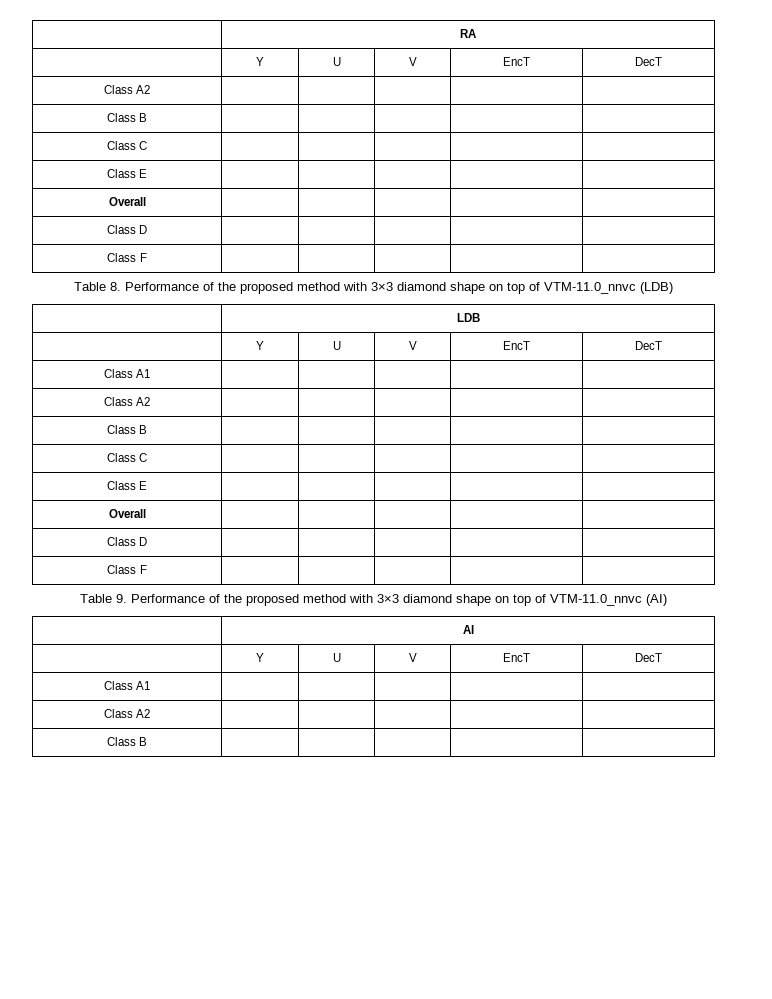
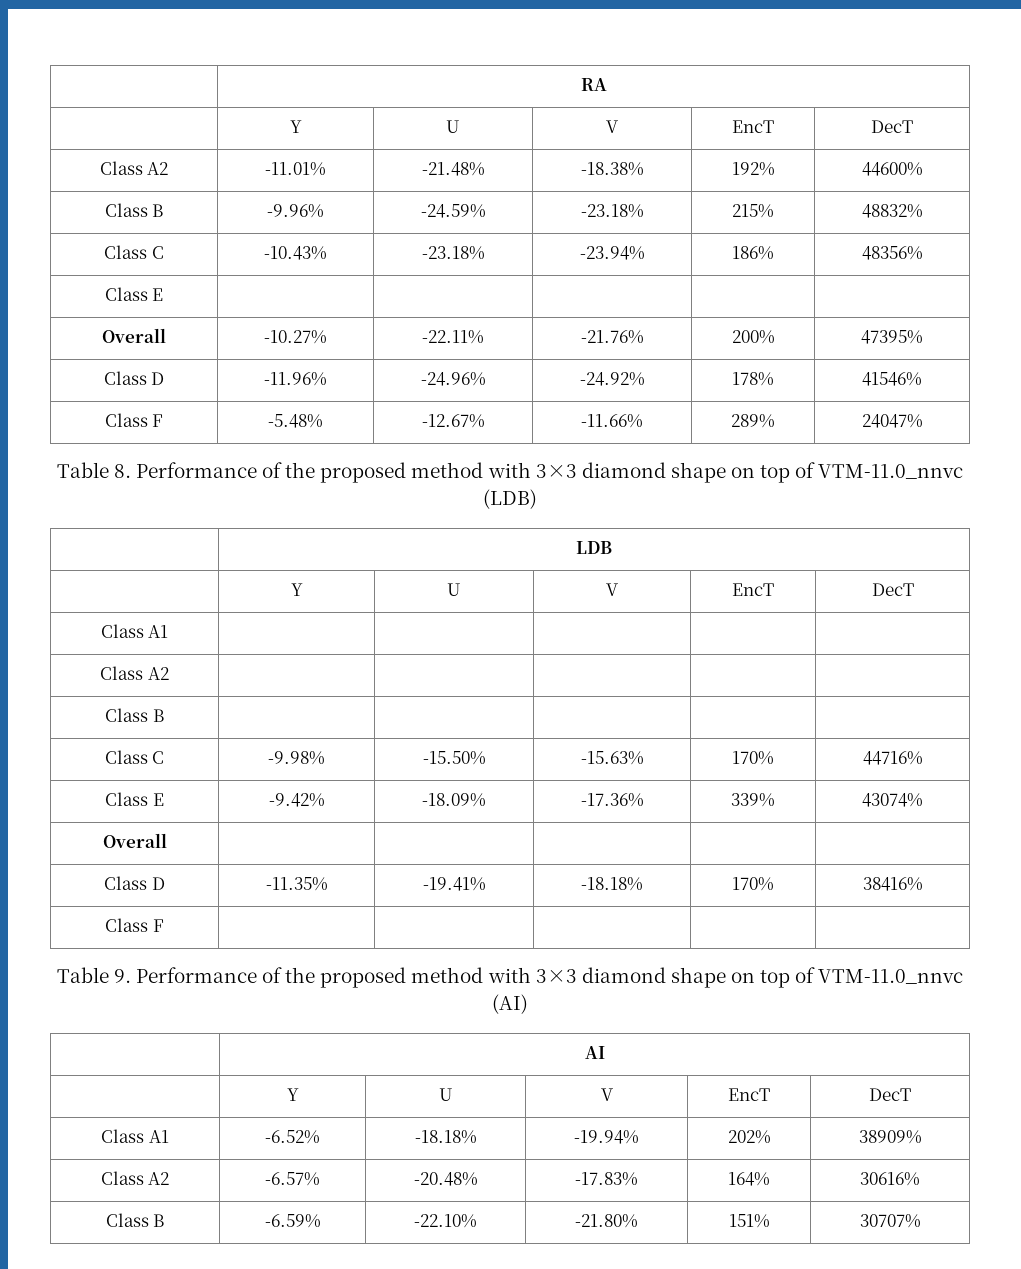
[106,113,148,122] [106,141,148,150] [106,169,148,178] [108,197,146,206] [106,225,148,234] [107,253,147,262] | | | | // Class B | | | | | // Class C | | | | | // Class E | | | | | // Overall | | | | | // Class D | | | | | // Class F | | | | | -> [265,162,326,176] [421,162,485,176] [580,162,644,176] [731,162,775,176] [861,162,923,176] [104,203,164,217] [267,204,324,218] [420,204,486,218] [580,204,644,218] [732,204,774,218] [861,204,923,218] [104,245,164,259] [264,246,327,260] [421,246,485,260] [579,246,645,260] [732,246,774,260] [861,246,923,260] [104,287,164,301] [102,328,166,343] [264,330,327,344] [422,330,484,344] [580,330,644,344] [731,330,775,344] [861,330,923,344] [103,371,165,385] [264,372,327,386] [420,372,486,386] [579,372,645,386] [732,372,774,386] [862,372,922,386] [104,413,164,427] [268,414,323,428] [421,414,485,428] [581,414,643,428] [731,414,775,428] [861,414,923,428] -11.01% | -21.48% | -18.38% | 192% | 44600% // Class B | -9.96% | -24.59% | -23.18% | 215% | 48832% // Class C | -10.43% | -23.18% | -23.94% | 186% | 48356% // Class E | | | | | // Overall | -10.27% | -22.11% | -21.76% | 200% | 47395% // Class D | -11.96% | -24.96% | -24.92% | 178% | 41546% // Class F | -5.48% | -12.67% | -11.66% | 289% | 24047%
[106,481,148,490] [108,509,146,518] [106,537,148,546] | | | | // Class E | | | | | // Overall | | | | | // Class D | | | | | -> [268,751,325,765] [422,751,486,765] [580,751,644,765] [732,751,774,765] [862,751,923,765] [105,792,164,806] [268,793,325,807] [422,793,486,807] [580,793,644,807] [731,793,775,807] [862,793,923,807] [102,833,167,848] [104,876,165,890] [265,877,328,891] [422,877,486,891] [581,877,643,891] [732,877,774,891] [862,877,923,891] -9.98% | -15.50% | -15.63% | 170% | 44716% // Class E | -9.42% | -18.09% | -17.36% | 339% | 43074% // Overall | | | | | // Class D | -11.35% | -19.41% | -18.18% | 170% | 38416%
[103,709,151,718] [106,737,148,746] | | | | // Class A2 | | | | | // Class B | | | | | -> [265,1130,320,1144] [414,1130,477,1144] [574,1130,639,1144] [727,1130,771,1144] [858,1130,922,1144] [100,1171,170,1185] [265,1172,320,1186] [413,1172,478,1186] [575,1172,638,1186] [728,1172,770,1186] [860,1172,920,1186] [105,1213,165,1227] [264,1214,321,1228] [414,1214,477,1228] [575,1214,638,1228] [728,1214,770,1228] [859,1214,921,1228] -6.52% | -18.18% | -19.94% | 202% | 38909% // Class A2 | -6.57% | -20.48% | -17.83% | 164% | 30616% // Class B | -6.59% | -22.10% | -21.80% | 151% | 30707%

